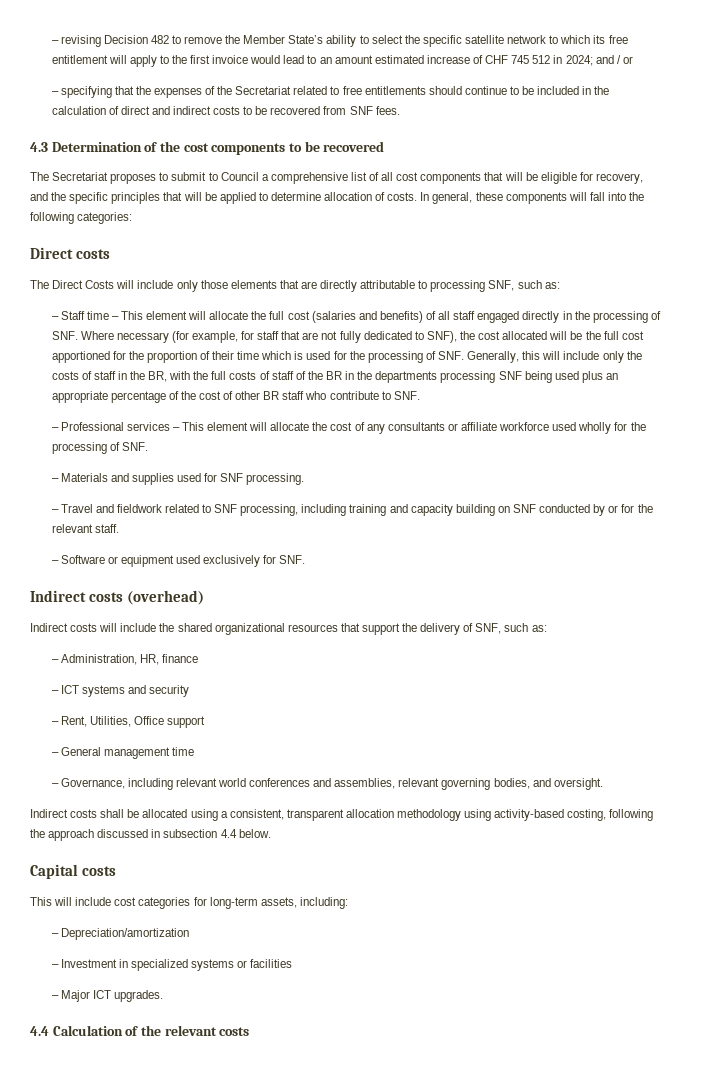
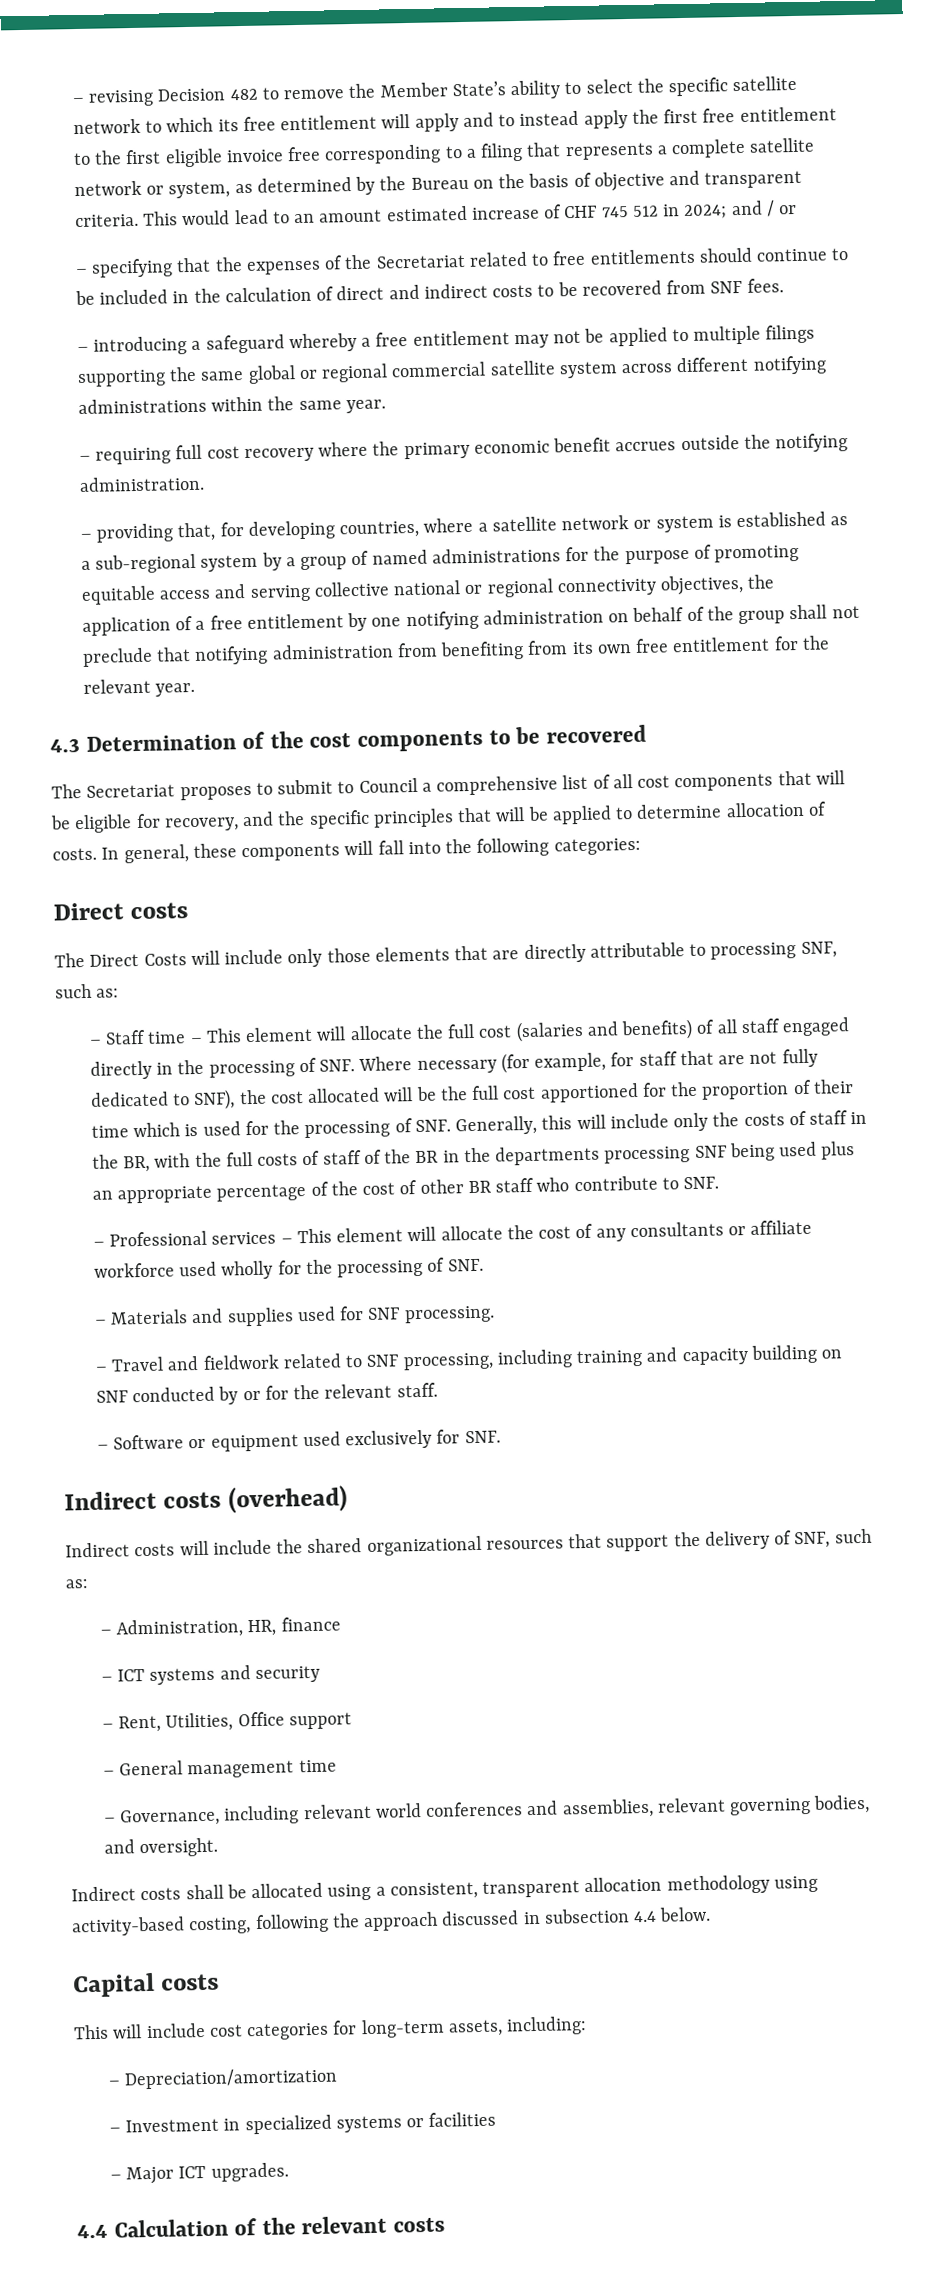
[159,55,249,64] to the first invoice -> [462,106,837,129] [72,137,816,168] [73,170,803,199] [74,211,178,228] and to instead apply the first free entitlement to the first eligible invoice free corresponding to a filing that represents a complete satellite network or system, as determined by the Bureau on the basis of objective and transparent criteria. This
(400, 110) none -> [76,324,816,356] [76,355,827,388] [77,396,386,415] [78,433,849,465] [78,475,205,493] [79,511,849,543] [80,544,800,574] [80,574,775,606] [81,604,860,637] [81,635,830,667] [82,678,195,697] // – introducing a safeguard whereby a free entitlement may not be applied to multiple filings supporting the same global or regional commercial satellite system across different notifying administrations within the same year. // – requiring full cost recovery where the primary economic benefit accrues outside the notifying administration. // – providing that, for developing countries, where a satellite network or system is established as a sub-regional system by a group of named administrations for the purpose of promoting equitable access and serving collective national or regional connectivity objectives, the application of a free entitlement by one notifying administration on behalf of the group shall not preclude that notifying administration from benefiting from its own free entitlement for the relevant year.

